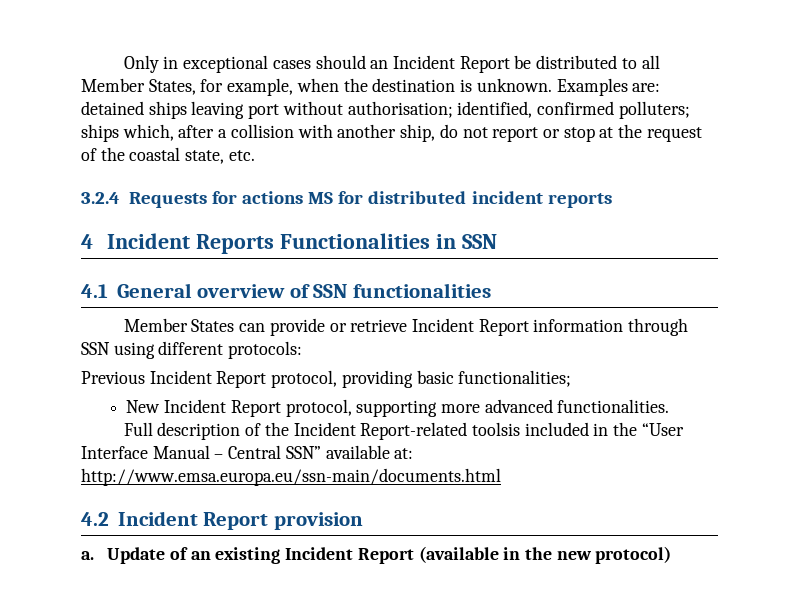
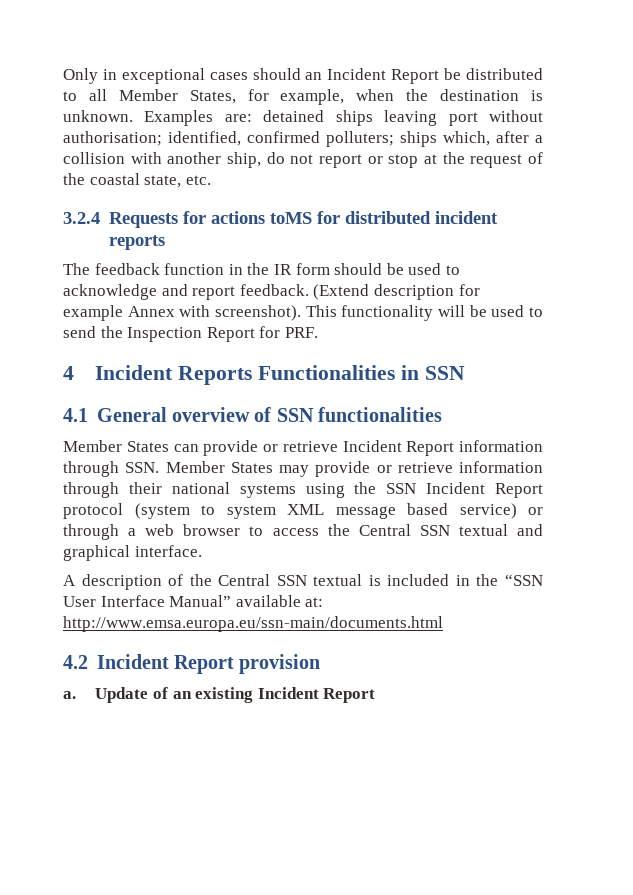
[308,192,334,204] MS -> [269,212,312,224] toMS
(612, 200) none -> [63,263,460,275] [63,284,480,300] [63,305,543,321] [63,326,318,342] // The feedback function in the IR form should be used to acknowledge and report feedback. (Extend description for example Annex with screenshot). This functionality will be used to send the Inspection Report for PRF.
[81,341,303,359] [81,370,572,388] [126,399,670,417] [123,422,684,440] [81,445,321,459] SSN using different protocols: // Previous Incident Report protocol, providing basic functionalities; // New Incident Report protocol, supporting more advanced functionalities. // Full description of the Incident Report-related toolsis included in the “User Interface Manual – Central SSN” -> [125,461,543,477] [63,482,543,498] [63,503,543,519] [63,524,543,540] [63,545,202,561] [63,574,543,590] [63,595,232,607] SSN. Member States may provide or retrieve information through their national systems using the SSN Incident Report protocol (system to system XML message based service) or through a web browser to access the Central SSN textual and graphical interface. // A description of the Central SSN textual is included in the “SSN User Interface Manual”
[418,546,672,564] (available in the new protocol) -> (376, 695) none

